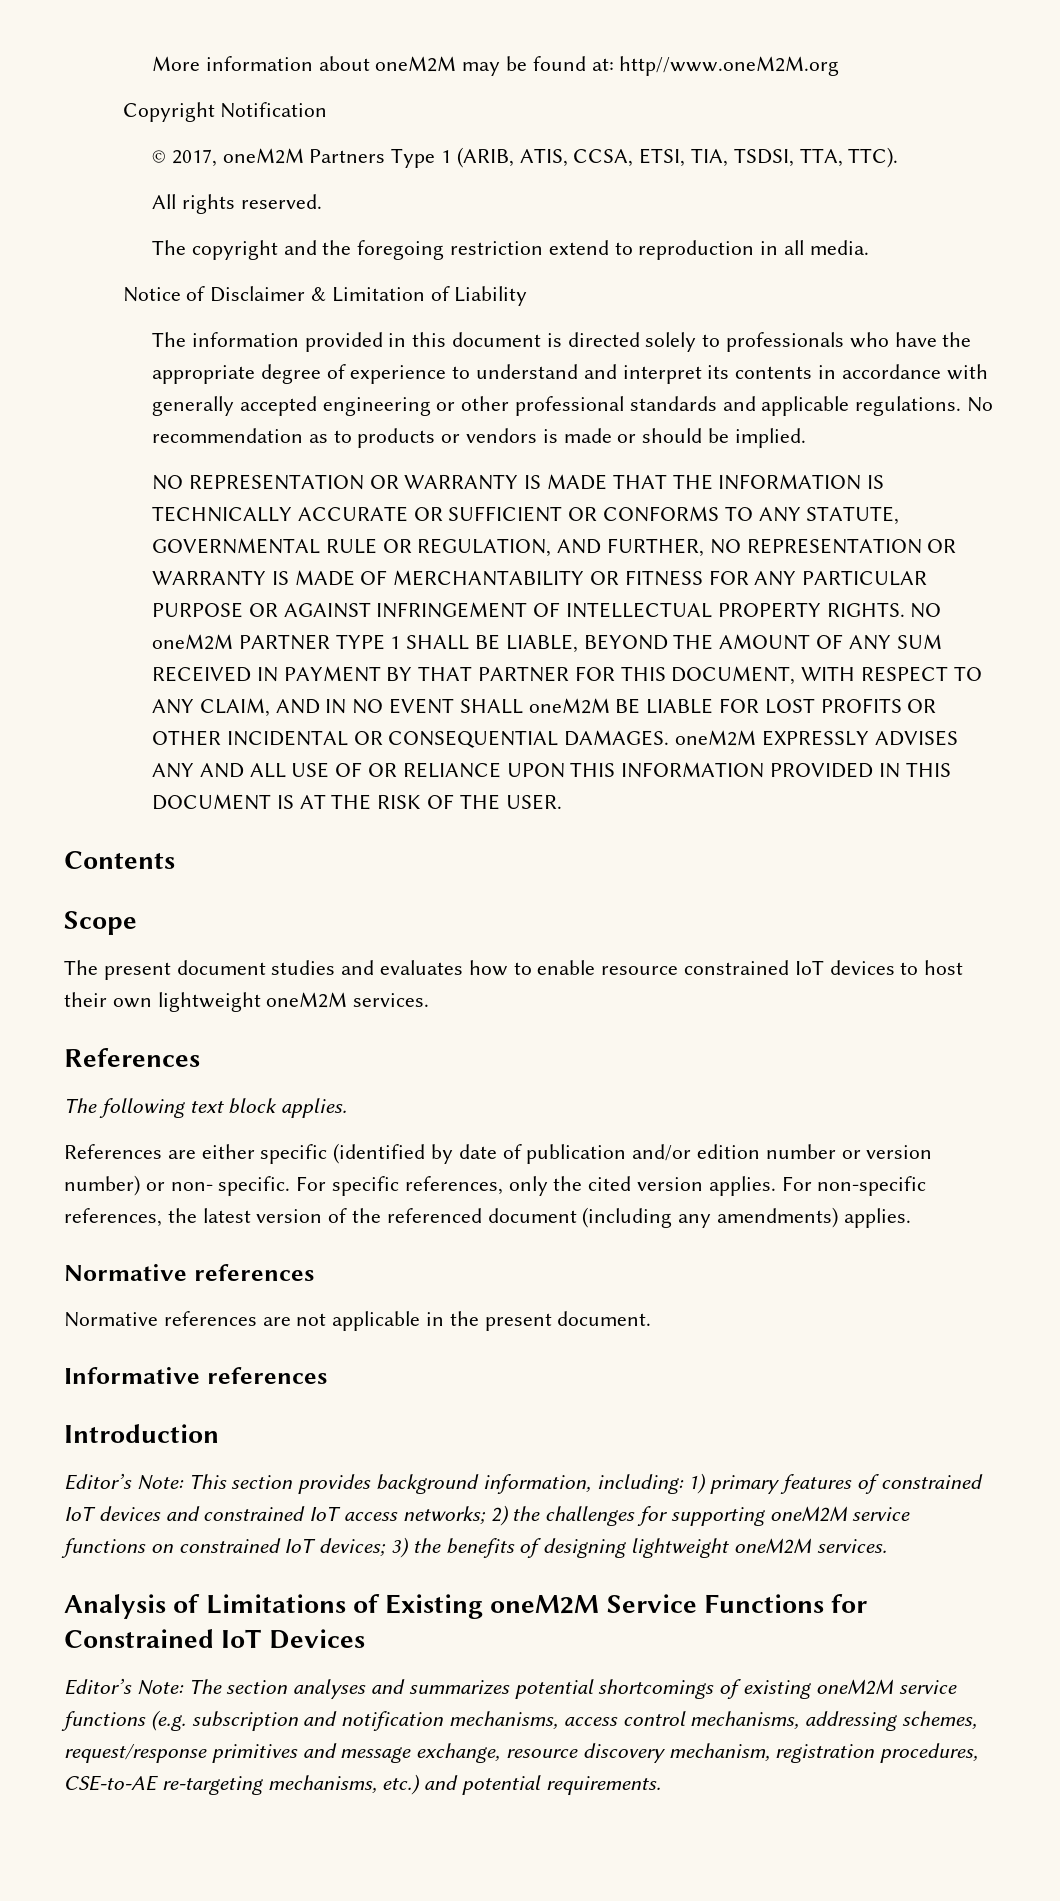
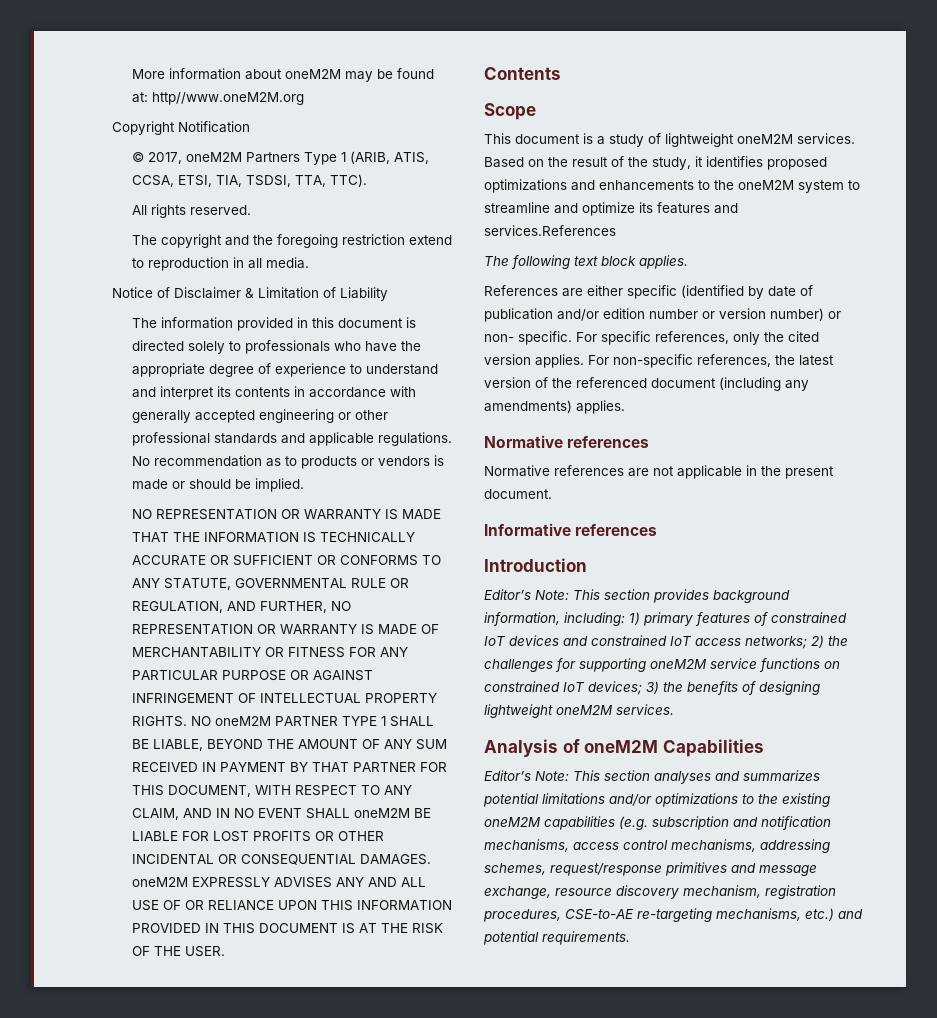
[64,960,964,980] [64,992,430,1012] [64,1048,200,1067] The present document studies and evaluates how to enable resource constrained IoT devices to host their own lightweight oneM2M services. // References -> [484,133,855,147] [484,156,827,170] [484,179,860,193] [484,202,738,216] [484,225,616,236] This document is a study of lightweight oneM2M services. Based on the result of the study, it identifies proposed optimizations and enhancements to the oneM2M system to streamline and optimize its features and services.References
[205,1594,868,1619] [64,1629,365,1649] [64,1678,222,1695] Limitations of Existing oneM2M Service Functions for Constrained IoT Devices // Editor’s Note: The -> [584,739,764,757] [484,770,600,781] oneM2M Capabilities // Editor’s Note: This
[598,1679,957,1699] [61,1711,146,1731] shortcomings of existing oneM2M service functions -> [542,793,830,807] [484,816,615,830] limitations and/or optimizations to the existing oneM2M capabilities

